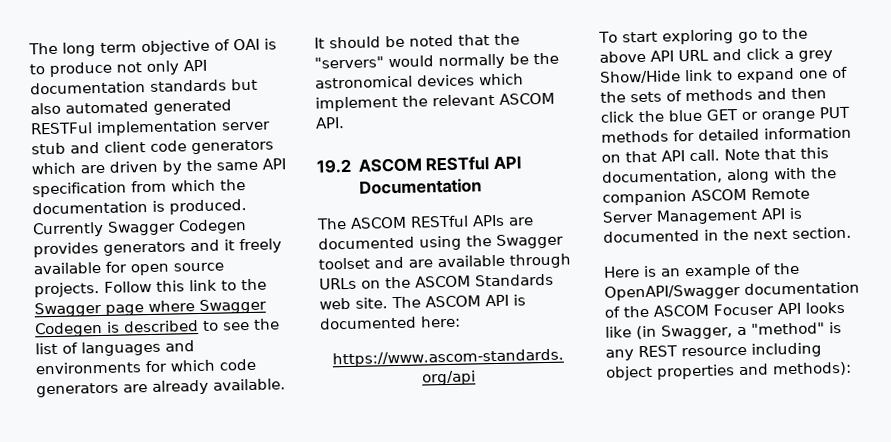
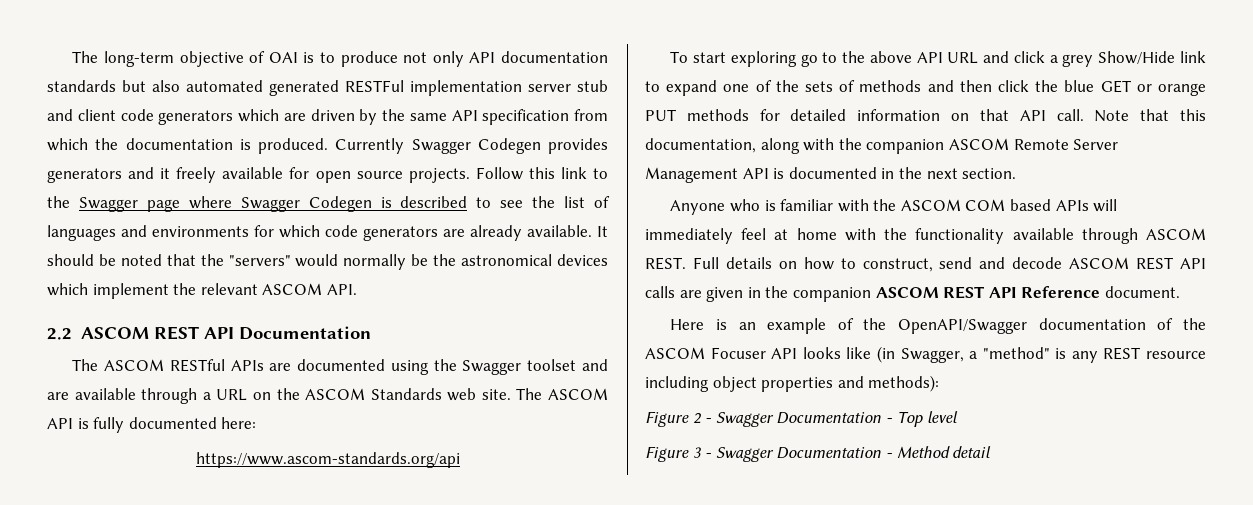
[28,42,137,57] The long term -> [72,51,174,67] The long-term
[316,156,490,174] 19.2 ASCOM RESTful -> [47,326,199,340] 2.2 ASCOM REST
[319,277,357,290] URLs -> [202,389,248,401] a URL
(526, 300) none -> [93,417,125,433] fully
(852, 232) none -> [670,199,1118,215] [645,228,1206,244] [645,257,1206,272] [645,286,1180,302] // Anyone who is familiar with the ASCOM COM based APIs will immediately feel at home with the functionality available through ASCOM REST. Full details on how to construct, send and decode ASCOM REST API calls are given in the companion ASCOM REST API Reference document.
(852, 369) none -> [645,411,959,427] [645,446,992,462] // Figure 2 - Swagger Documentation - Top level // Figure 3 - Swagger Documentation - Method detail

